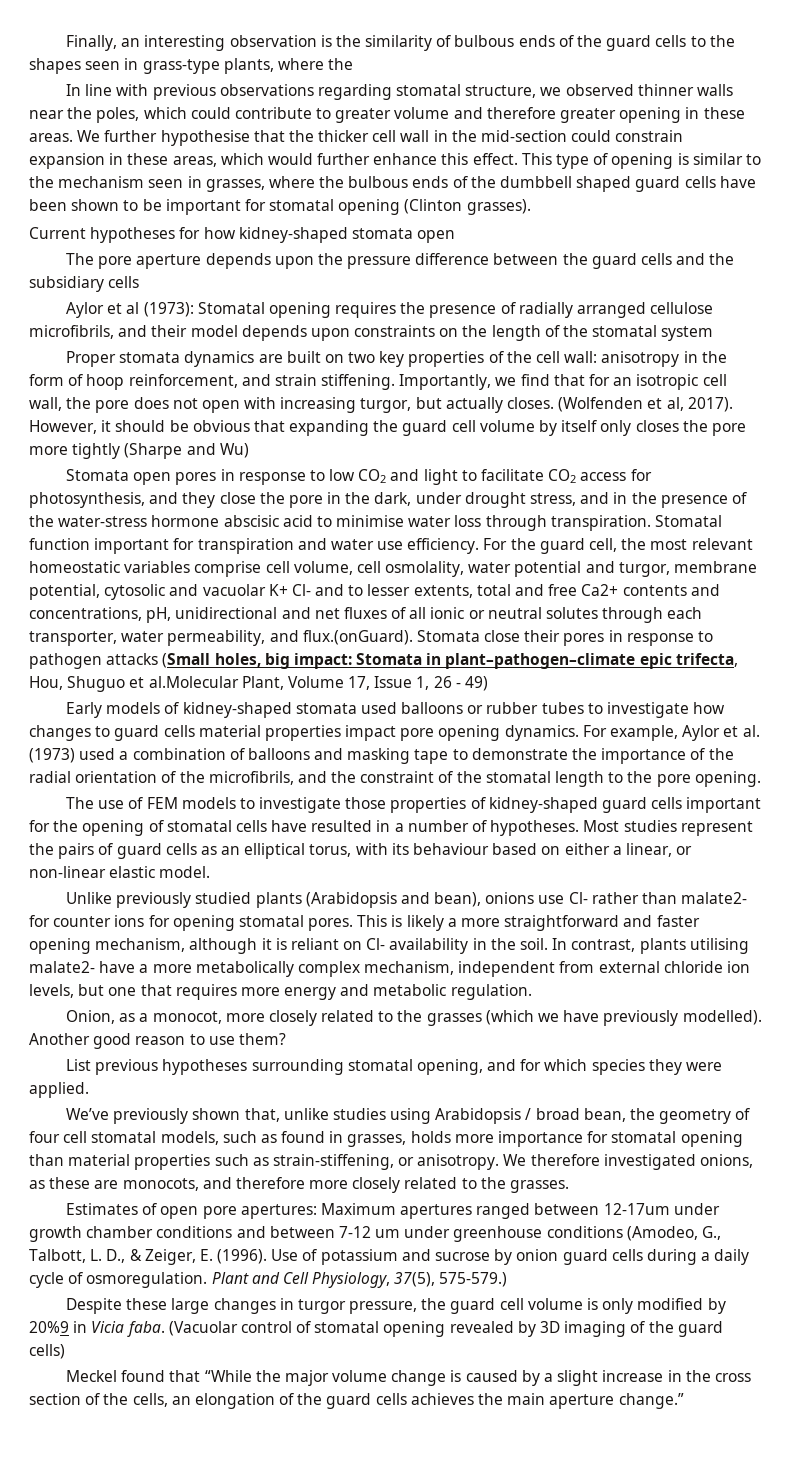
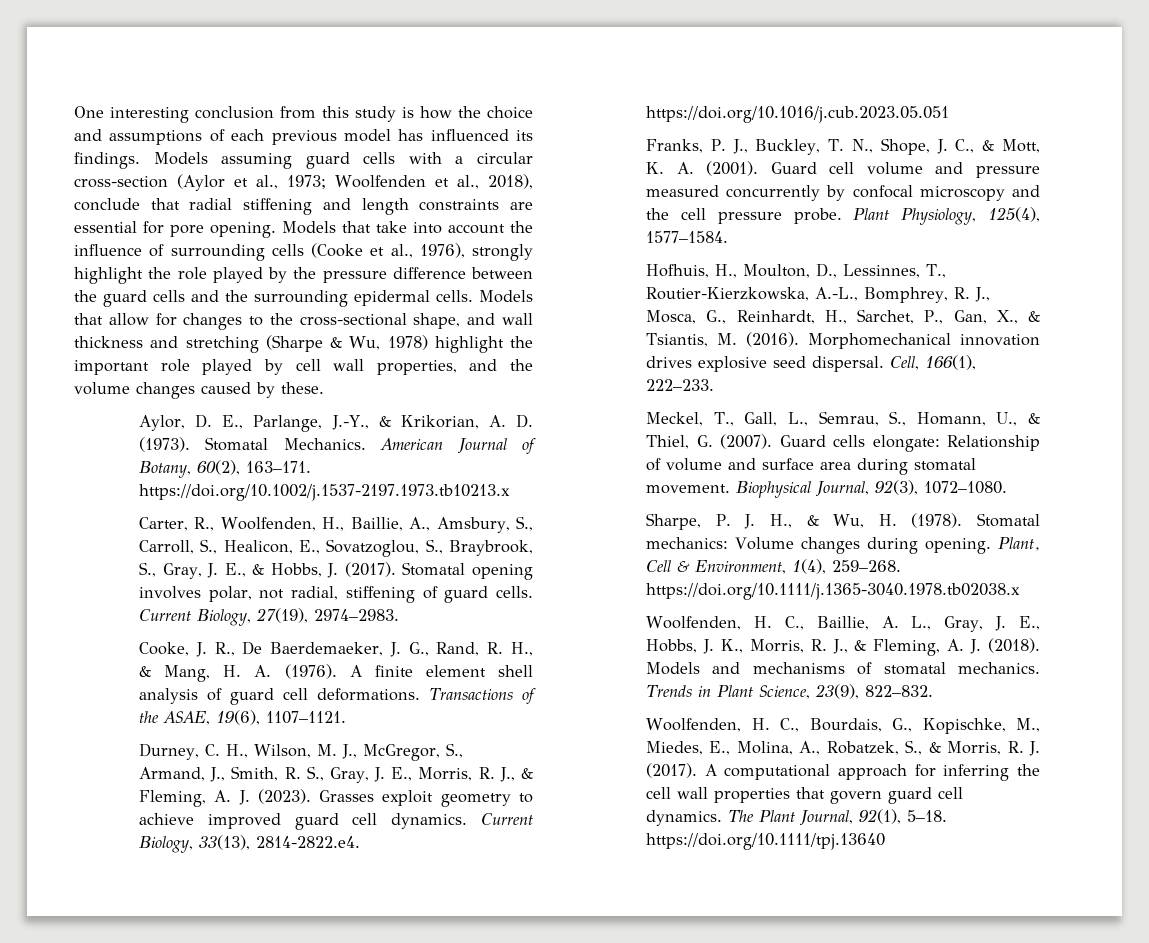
[66,35,735,51] [29,58,354,74] [66,84,734,100] [29,107,745,123] [29,130,684,146] [29,153,761,169] [29,176,756,192] [29,199,531,215] [29,227,456,243] [66,253,314,269] Finally, an interesting observation is the similarity of bulbous ends of the guard cells to the shapes seen in grass-type plants, where the // In line with previous observations regarding stomatal structure, we observed thinner walls near the poles, which could contribute to greater volume and therefore greater opening in these areas. We further hypothesise that the thicker cell wall in the mid-section could constrain expansion in these areas, which would further enhance this effect. This type of opening is similar to the mechanism seen in grasses, where the bulbous ends of the dumbbell shaped guard cells have been shown to be important for stomatal opening (Clinton grasses). // Current hypotheses for how kidney-shaped stomata open // The pore aperture depends upon -> [74,106,533,123] [74,129,533,145] [74,152,533,169] [74,174,533,191] [74,198,533,215] [74,221,533,238] [74,243,533,261] [74,267,287,284] One interesting conclusion from this study is how the choice and assumptions of each previous model has influenced its findings. Models assuming guard cells with a circular cross-section (Aylor et al., 1973; Woolfenden et al., 2018), conclude that radial stiffening and length constraints are essential for pore opening. Models that take into account the influence of surrounding cells (Cooke et al., 1976), strongly highlight the role played by
[29,276,140,292] [66,302,714,318] [29,325,714,341] [66,351,727,367] [29,374,727,390] [29,397,733,413] [29,420,746,436] [29,443,249,459] [66,469,652,485] [29,492,747,508] [29,515,723,531] [29,538,753,554] [29,561,758,577] [29,584,720,600] [29,607,703,623] [29,630,714,646] [29,653,738,669] [29,676,489,692] [66,702,726,718] [29,725,760,741] [29,748,734,764] [29,771,761,787] [66,797,762,813] [29,820,753,836] [29,843,693,859] [29,866,211,878] [66,892,748,908] [29,915,700,931] [29,938,749,954] [29,961,751,977] [29,984,532,1000] [66,1010,762,1026] [29,1033,286,1049] [66,1059,723,1075] [29,1082,89,1098] [66,1108,751,1124] [29,1131,743,1147] [29,1154,754,1170] [29,1177,570,1193] [66,1203,720,1219] [29,1226,722,1242] [29,1249,750,1265] [29,1272,508,1288] [66,1298,726,1314] [29,1321,723,1337] [29,1344,65,1359] [66,1370,751,1386] [29,1393,684,1409] subsidiary cells // Aylor et al (1973): Stomatal opening requires the presence of radially arranged cellulose microfibrils, and their model depends upon constraints on the length of the stomatal system // Proper stomata dynamics are built on two key properties of the cell wall: anisotropy in the form of hoop reinforcement, and strain stiffening. Importantly, we find that for an isotropic cell wall, the pore does not open with increasing turgor, but actually closes. (Wolfenden et al, 2017). However, it should be obvious that expanding the guard cell volume by itself only closes the pore more tightly (Sharpe and Wu) // Stomata open pores in response to low CO2 and light to facilitate CO2 access for photosynthesis, and they close the pore in the dark, under drought stress, and in the presence of the water-stress hormone abscisic acid to minimise water loss through transpiration. Stomatal function important for transpiration and water use efficiency. For the guard cell, the most relevant homeostatic variables comprise cell volume, cell osmolality, water potential and turgor, membrane potential, cytosolic and vacuolar K+ Cl- and to lesser extents, total and free Ca2+ contents and concentrations, pH, unidirectional and net fluxes of all ionic or neutral solutes through each transporter, water permeability, and flux.(onGuard). Stomata close their pores in response to pathogen attacks (Small holes, big impact: Stomata in plant–pathogen–climate epic trifecta, Hou, Shuguo et al.Molecular Plant, Volume 17, Issue 1, 26 - 49) // Early models of kidney-shaped stomata used balloons or rubber tubes to investigate how changes to guard cells material properties impact pore opening dynamics. For example, Aylor et al. (1973) used a combination of balloons and masking tape to demonstrate the importance of the radial orientation of the microfibrils, and the constraint of the stomatal length to the pore opening. // The use of FEM models to investigate those properties of kidney-shaped guard cells important for the opening of stomatal cells have resulted in a number of hypotheses. Most studies represent the pairs of guard cells as an elliptical torus, with its behaviour based on either a linear, or non-linear elastic model. // Unlike previously studied plants (Arabidopsis and bean), onions use Cl- rather than malate2- for counter ions for opening stomatal pores. This is likely a more straightforward and faster opening mechanism, although it is reliant on Cl- availability in the soil. In contrast, plants utilising malate2- have a more metabolically complex mechanism, independent from external chloride ion levels, but one that requires more energy and metabolic regulation. // Onion, as a monocot, more closely related to the grasses (which we have previously modelled). Another good reason to use them? // List previous hypotheses surrounding stomatal opening, and for which species they were applied. // We’ve previously shown that, unlike studies using Arabidopsis / broad bean, the geometry of four cell stomatal models, such as found in grasses, holds more importance for stomatal opening than material properties such as strain-stiffening, or anisotropy. We therefore investigated onions, as these are monocots, and therefore more closely related to the grasses. // Estimates of open pore apertures: Maximum apertures ranged between 12-17um under growth chamber conditions and between 7-12 um under greenhouse conditions (Amodeo, G., Talbott, L. D., & Zeiger, E. (1996). Use of potassium and sucrose by onion guard cells during a daily cycle of osmoregulation. Plant and Cell Physiology, 37(5), 575-579.) // Despite these large changes in turgor pressure, the guard cell volume is only modified by 20%9 in Vicia faba. (Vacuolar control of stomatal opening revealed by 3D imaging of the guard cells) // Meckel found that “While the major volume change is caused by a slight increase in the cross section of the cells, an elongation of the guard cells achieves the main aperture change.” -> [254,290,533,307] [74,313,533,330] [74,335,533,353] [74,359,533,375] [74,382,324,399] [139,414,533,432] [139,437,536,455] [139,460,312,478] [139,484,511,501] [139,516,533,533] [139,539,533,557] [139,562,533,580] [139,586,533,603] [139,608,400,626] [139,641,533,657] [139,664,533,682] [139,688,536,705] [139,710,347,725] [139,743,464,761] [139,766,533,783] [139,789,533,807] [139,813,533,830] [139,835,361,853] [646,106,950,123] [646,138,1040,155] [646,161,1040,178] [646,185,1040,201] [646,207,1040,225] [646,231,729,243] [646,263,947,278] [646,287,991,303] [646,309,1040,324] [646,332,1040,349] [646,355,977,372] [646,379,715,391] [646,411,1040,426] [646,434,1040,452] [646,458,977,475] [646,480,1008,498] [646,513,1040,530] [646,537,1040,554] [646,559,902,574] [646,583,1021,600] [646,616,1040,632] [646,638,1040,656] [646,662,1040,675] [646,684,934,699] [646,718,1040,734] [646,740,1040,756] [646,763,1040,781] [646,787,964,804] [646,809,948,826] [646,833,886,850] surrounding epidermal cells. Models that allow for changes to the cross-sectional shape, and wall thickness and stretching (Sharpe & Wu, 1978) highlight the important role played by cell wall properties, and the volume changes caused by these. // Aylor, D. E., Parlange, J.-Y., & Krikorian, A. D. (1973). Stomatal Mechanics. American Journal of Botany, 60(2), 163–171. https://doi.org/10.1002/j.1537-2197.1973.tb10213.x // Carter, R., Woolfenden, H., Baillie, A., Amsbury, S., Carroll, S., Healicon, E., Sovatzoglou, S., Braybrook, S., Gray, J. E., & Hobbs, J. (2017). Stomatal opening involves polar, not radial, stiffening of guard cells. Current Biology, 27(19), 2974–2983. // Cooke, J. R., De Baerdemaeker, J. G., Rand, R. H., & Mang, H. A. (1976). A finite element shell analysis of guard cell deformations. Transactions of the ASAE, 19(6), 1107–1121. // Durney, C. H., Wilson, M. J., McGregor, S., Armand, J., Smith, R. S., Gray, J. E., Morris, R. J., & Fleming, A. J. (2023). Grasses exploit geometry to achieve improved guard cell dynamics. Current Biology, 33(13), 2814-2822.e4. https://doi.org/10.1016/j.cub.2023.05.051 // Franks, P. J., Buckley, T. N., Shope, J. C., & Mott, K. A. (2001). Guard cell volume and pressure measured concurrently by confocal microscopy and the cell pressure probe. Plant Physiology, 125(4), 1577–1584. // Hofhuis, H., Moulton, D., Lessinnes, T., Routier-Kierzkowska, A.-L., Bomphrey, R. J., Mosca, G., Reinhardt, H., Sarchet, P., Gan, X., & Tsiantis, M. (2016). Morphomechanical innovation drives explosive seed dispersal. Cell, 166(1), 222–233. // Meckel, T., Gall, L., Semrau, S., Homann, U., & Thiel, G. (2007). Guard cells elongate: Relationship of volume and surface area during stomatal movement. Biophysical Journal, 92(3), 1072–1080. // Sharpe, P. J. H., & Wu, H. (1978). Stomatal mechanics: Volume changes during opening. Plant, Cell & Environment, 1(4), 259–268. https://doi.org/10.1111/j.1365-3040.1978.tb02038.x // Woolfenden, H. C., Baillie, A. L., Gray, J. E., Hobbs, J. K., Morris, R. J., & Fleming, A. J. (2018). Models and mechanisms of stomatal mechanics. Trends in Plant Science, 23(9), 822–832. // Woolfenden, H. C., Bourdais, G., Kopischke, M., Miedes, E., Molina, A., Robatzek, S., & Morris, R. J. (2017). A computational approach for inferring the cell wall properties that govern guard cell dynamics. The Plant Journal, 92(1), 5–18. https://doi.org/10.1111/tpj.13640

